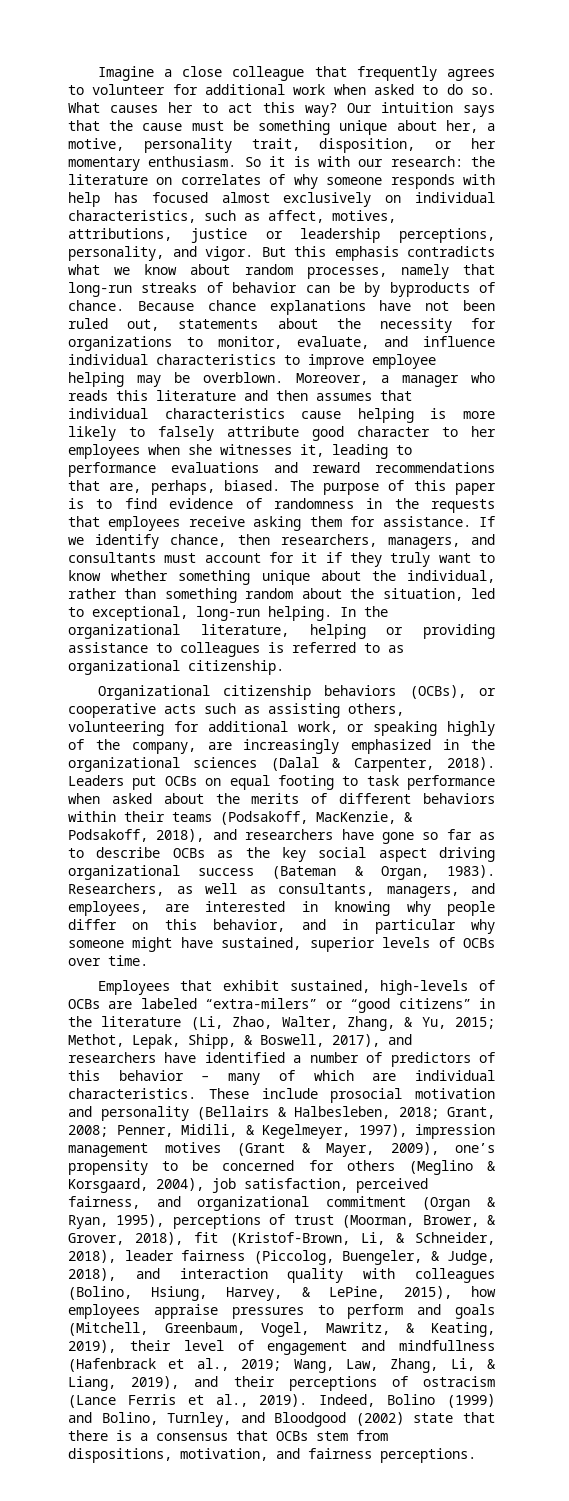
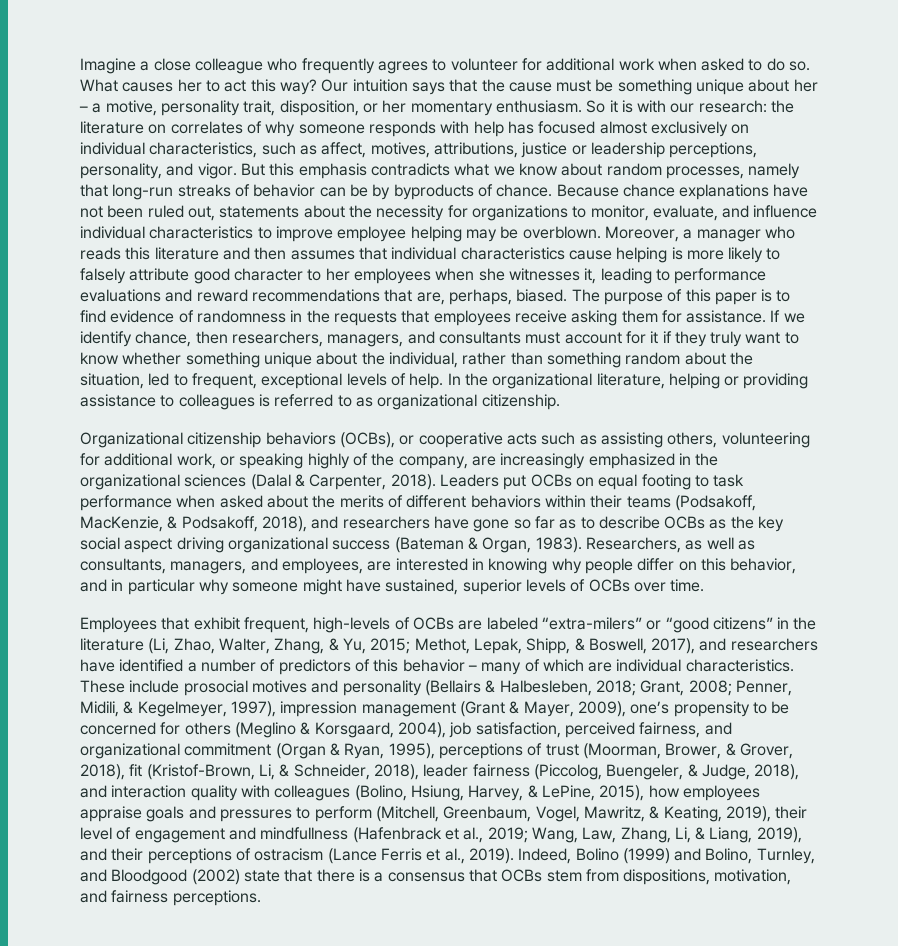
[314,66,347,77] that -> [267,58,298,71] who
[445,120,478,133] her, -> [793,79,818,92] [79,106,88,112] her –
[92,606,332,621] exceptional, long-run helping. -> [191,373,444,389] frequent, exceptional levels of help.
[289,980,370,993] sustained, -> [243,617,309,633] frequent,
[415,1088,495,1099] motivation -> [251,680,307,693] motives
[164,1142,221,1153] motives -> (456, 709) none
(218, 1311) none -> [146,806,216,822] goals and
[417,1304,495,1319] and goals -> (372, 814) none

